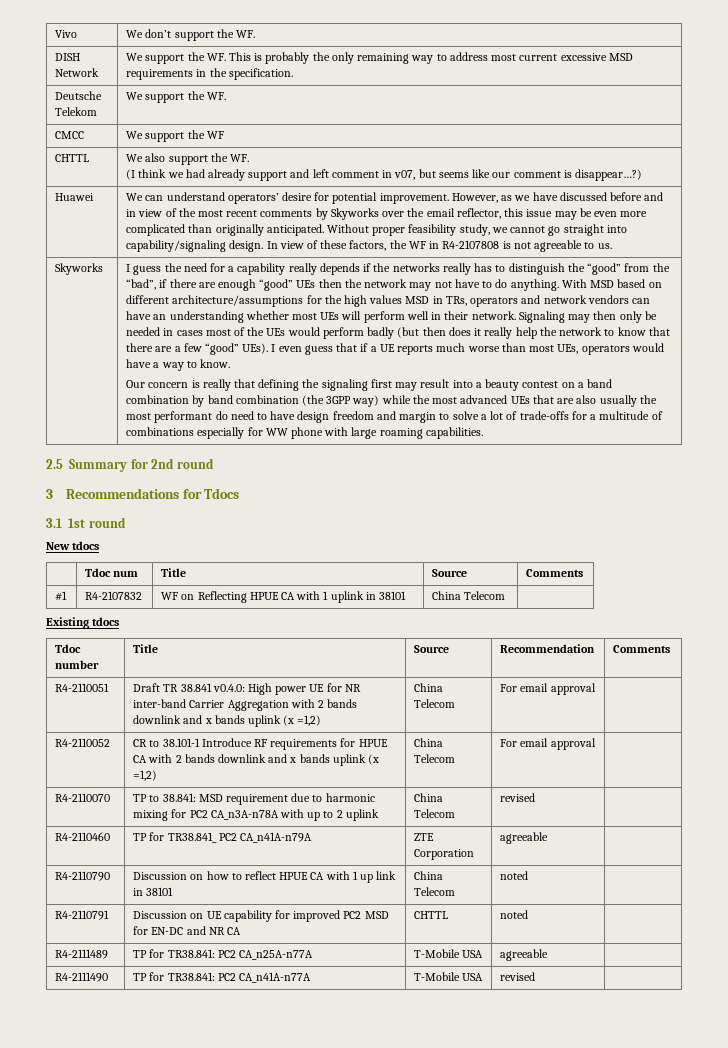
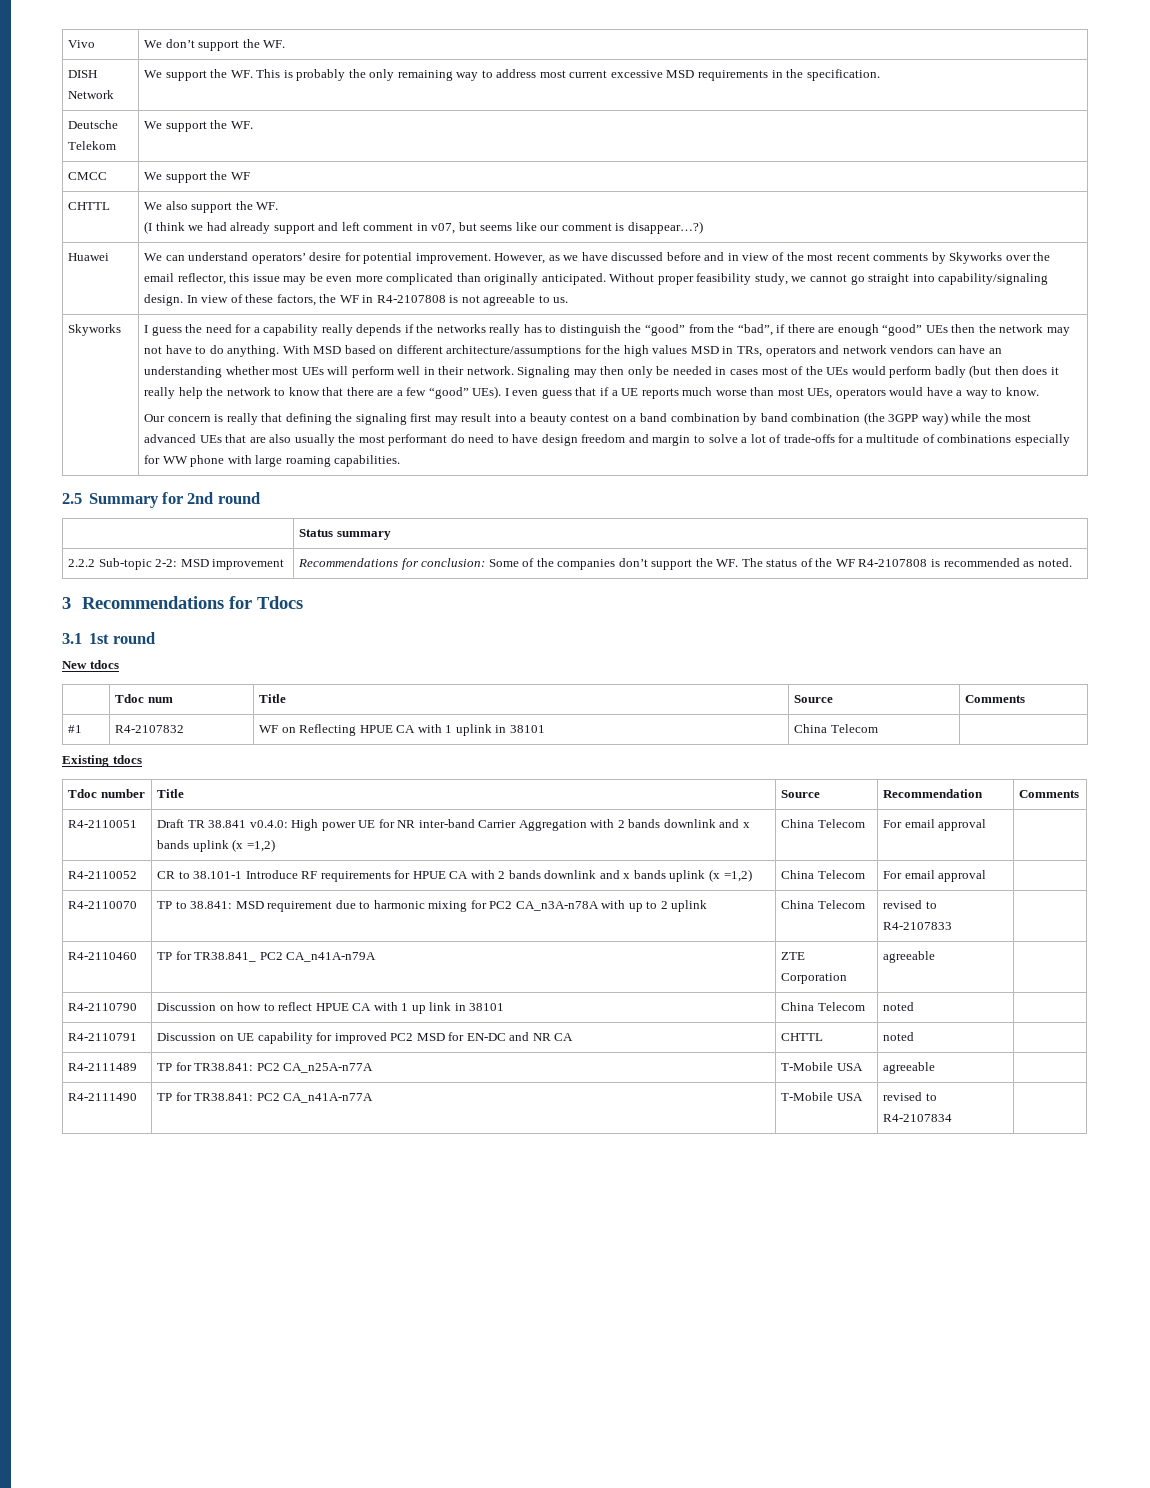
(214, 463) none -> [299,529,391,540] [68,558,285,570] [298,558,1072,570] // | Status summary // 2.2.2 Sub-topic 2-2: MSD improvement | Recommendations for conclusion: Some of the companies don’t support the WF. The status of the WF R4-2107808 is recommended as noted.
(536, 797) none -> [925,901,937,909] [883,922,953,930] to R4-2107833
(536, 976) none -> [925,1093,937,1101] [883,1114,953,1122] to R4-2107834

